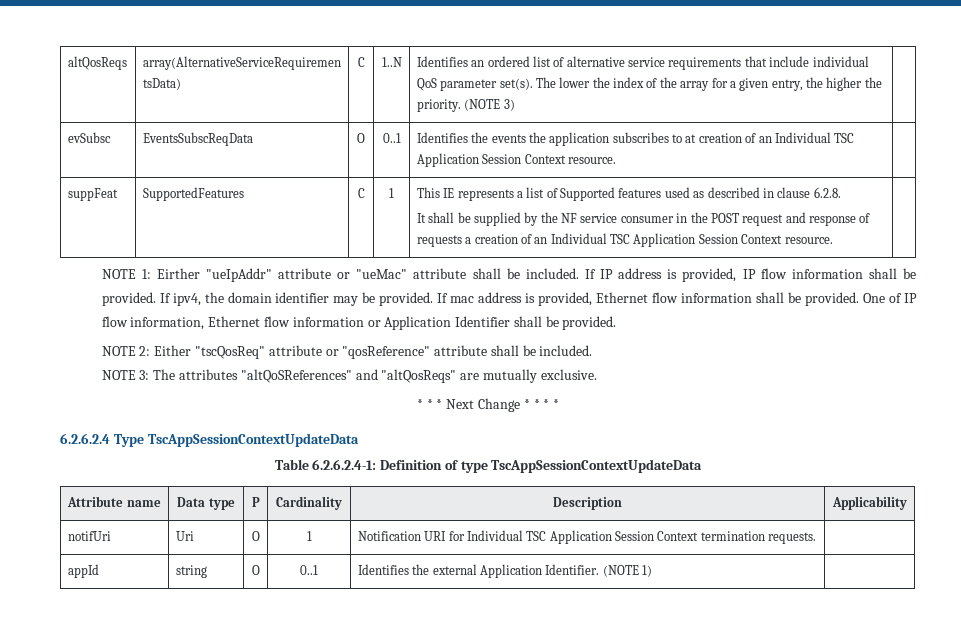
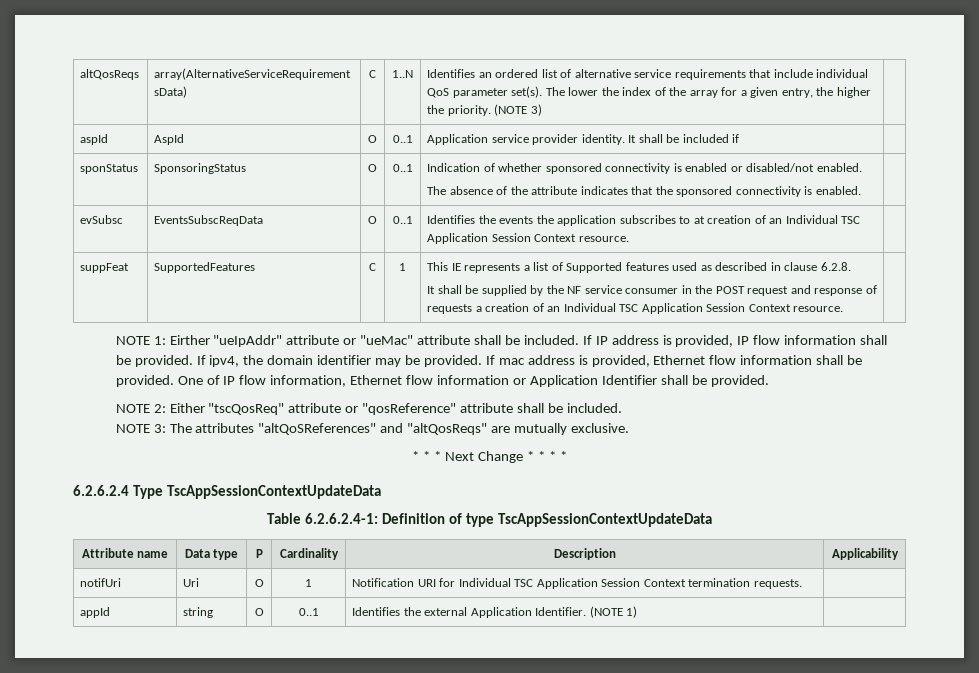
(515, 105) none -> [80,134,109,145] [154,134,185,145] [368,135,377,143] [392,135,413,143] [427,134,740,145] [80,164,139,174] [154,163,247,174] [368,164,377,172] [392,164,413,172] [427,163,862,174] [427,186,861,197] // aspId | AspId | O | 0..1 | Application service provider identity. It shall be included if | // sponStatus | SponsoringStatus | O | 0..1 | Indication of whether sponsored connectivity is enabled or disabled/not enabled. // The absence of the attribute indicates that the sponsored connectivity is enabled. |

